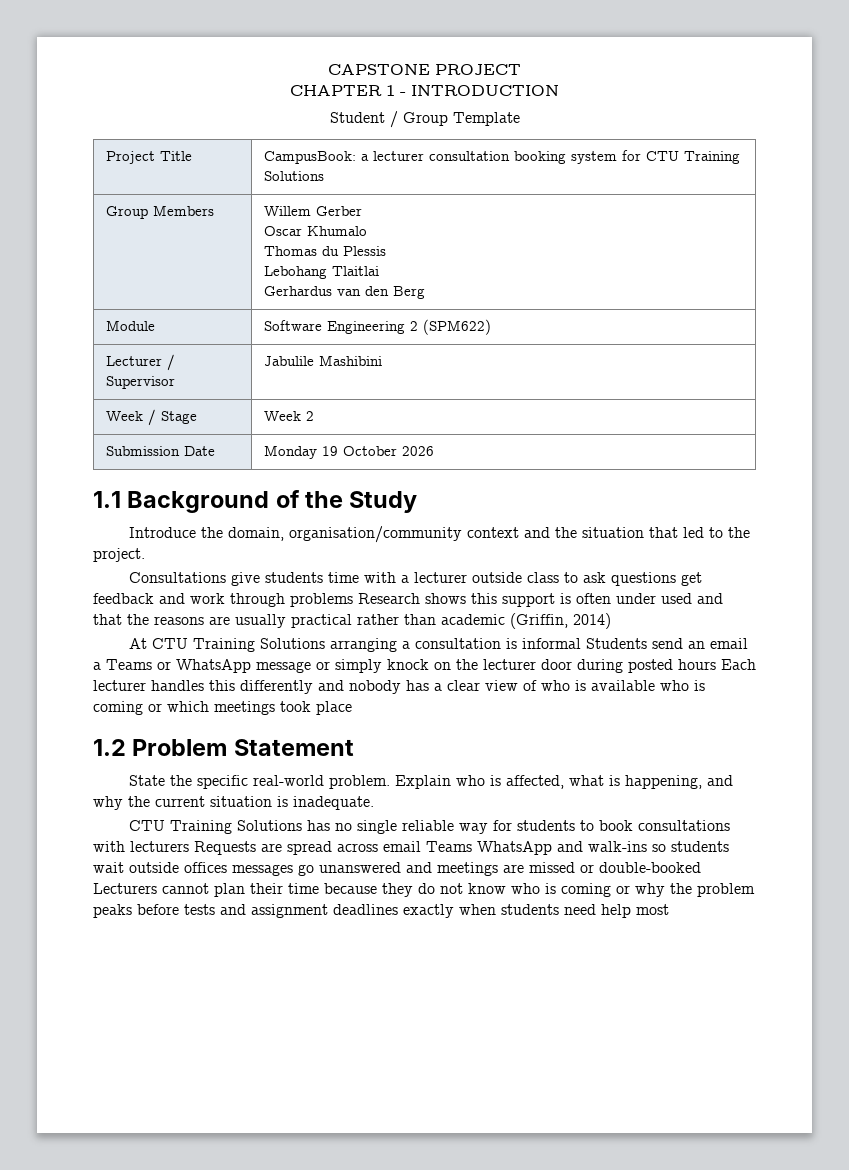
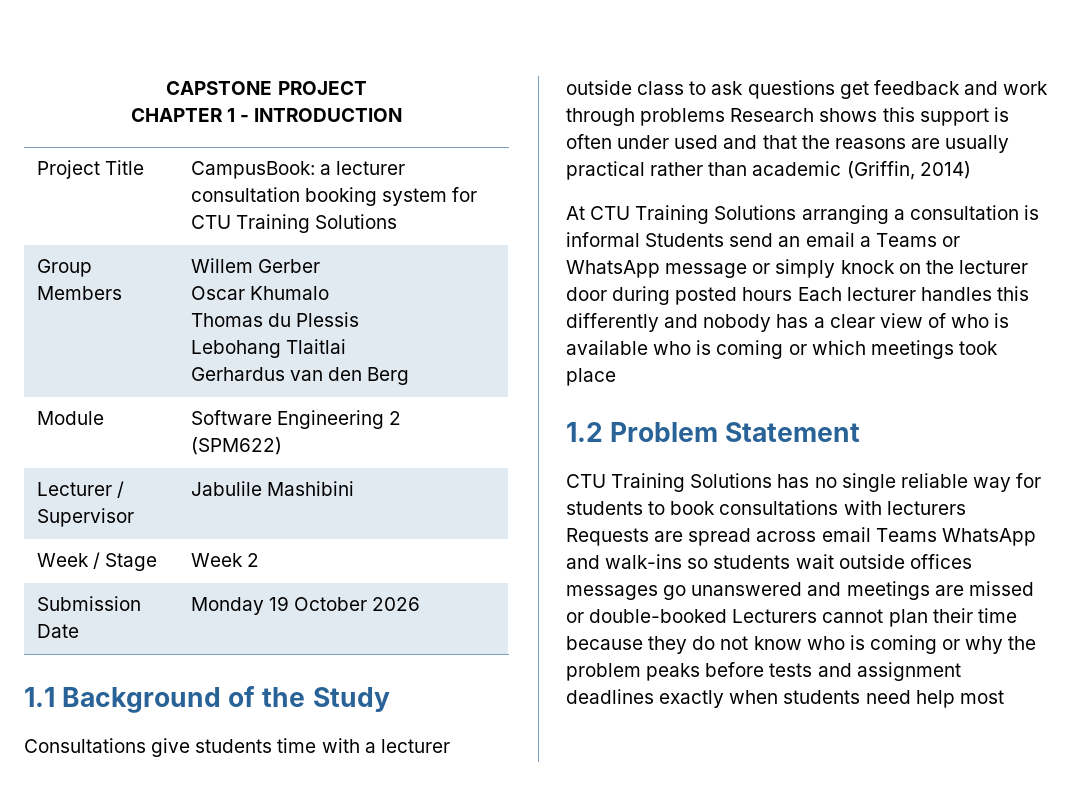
[329,111,520,128] // Student / Group Template -> (403, 115) none
[128,526,750,543] [93,548,145,562] // Introduce the domain, organisation/community context and the situation that led to the project. -> (390, 700) none
[128,775,733,789] [93,796,374,810] // State the specific real-world problem. Explain who is affected, what is happening, and why the current situation is inadequate. -> (861, 432) none

